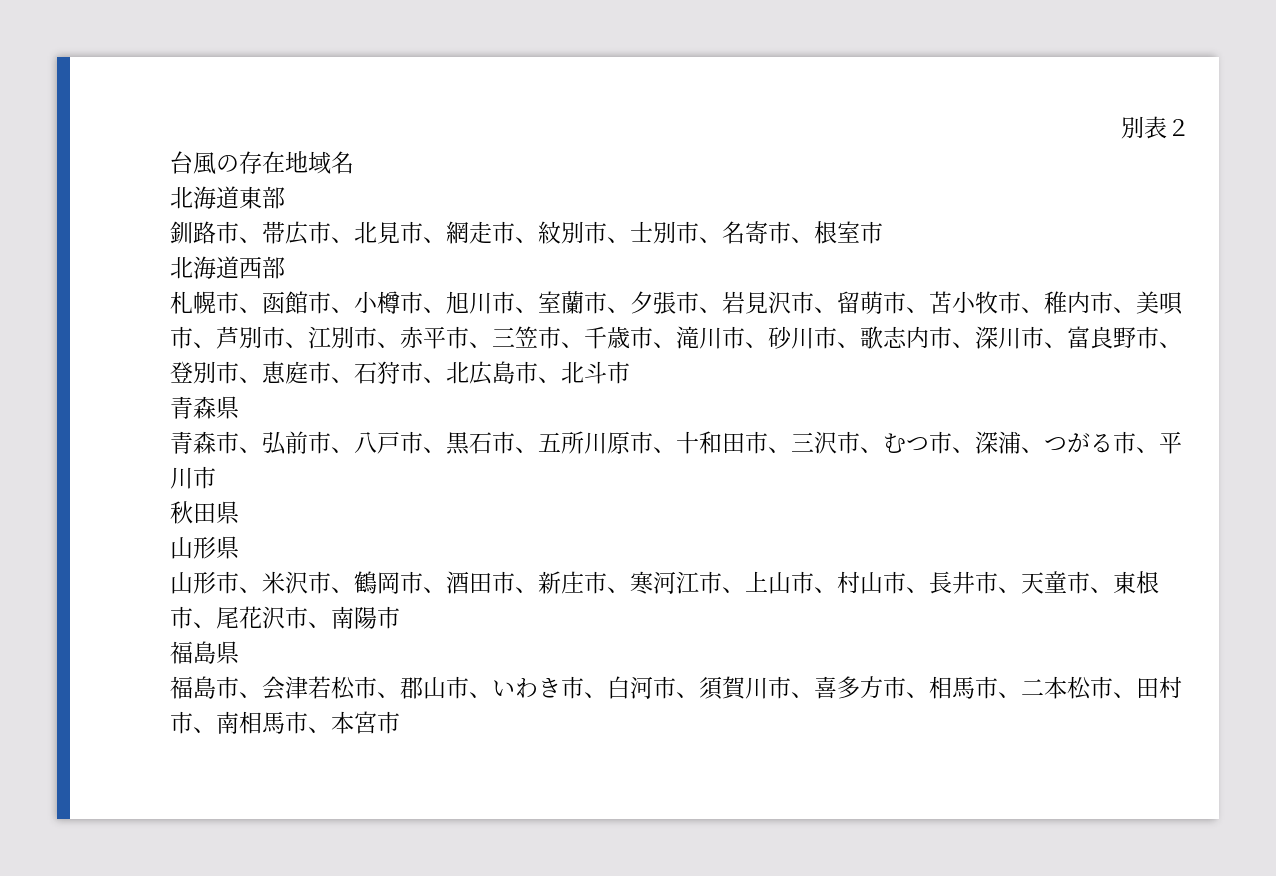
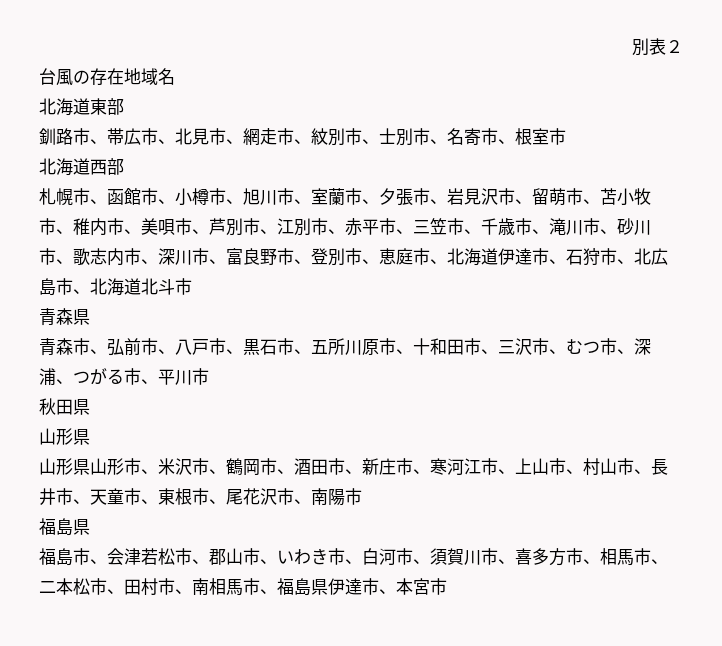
(354, 380) none -> [447,248,566,266] 北海道伊達市、
(584, 373) none -> [107,278,158,296] 海道北
(216, 582) none -> [73,458,124,475] 県山形
(331, 730) none -> [277,578,396,596] 福島県伊達市、

